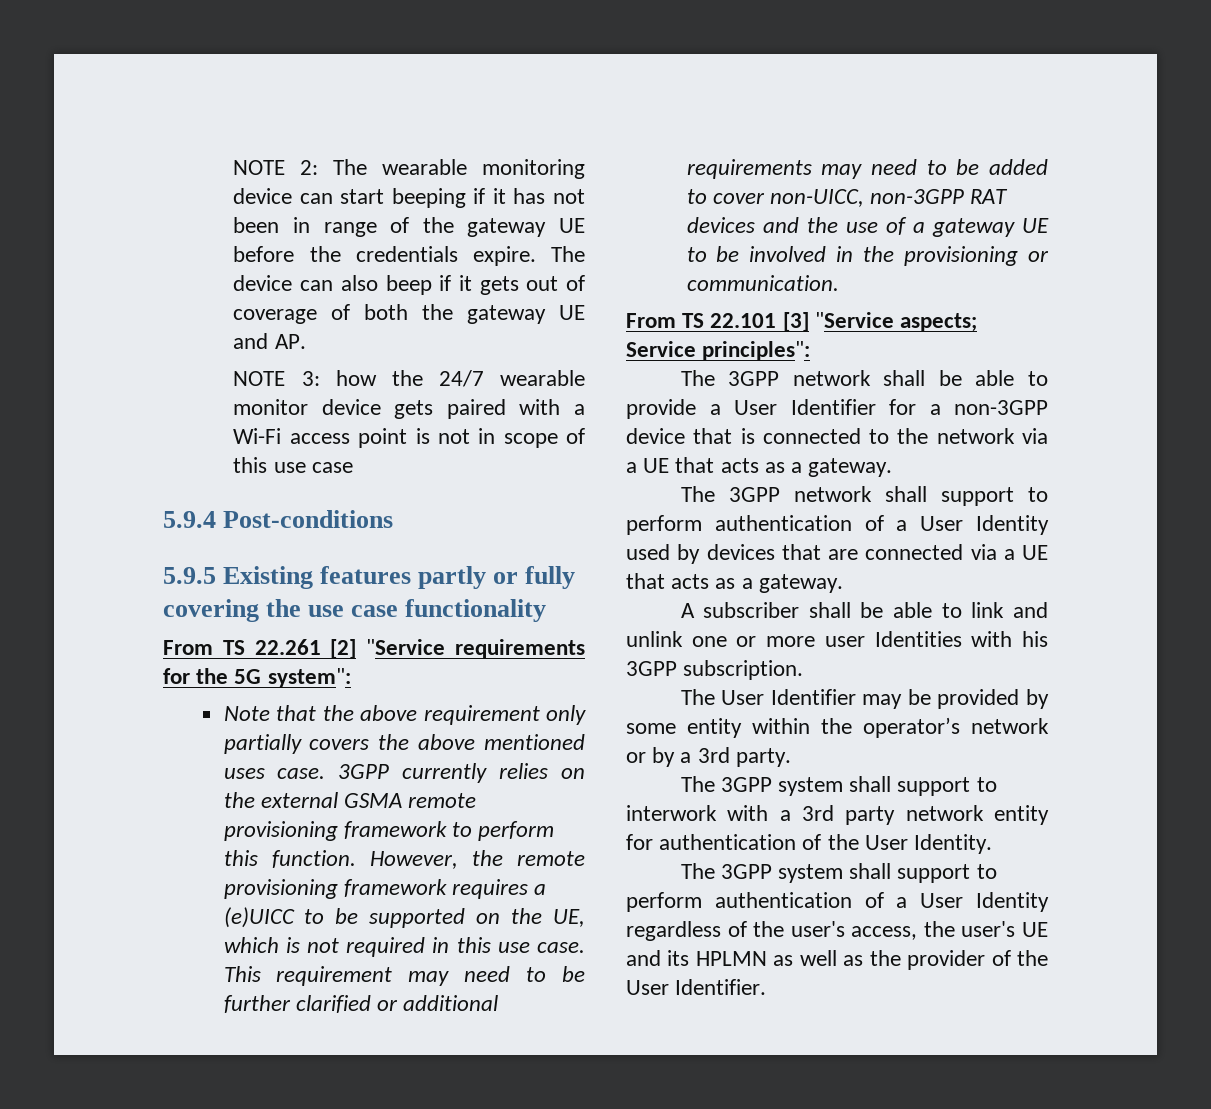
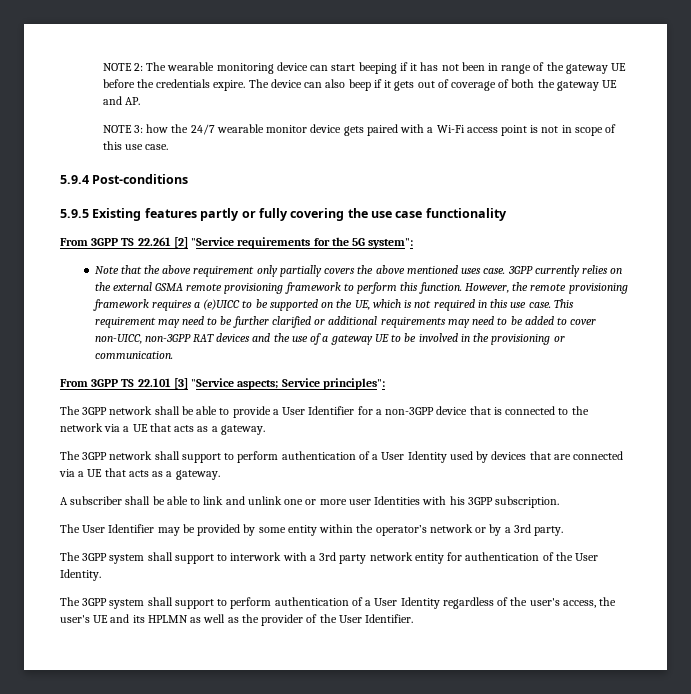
[311,462,353,473] case -> [145,144,169,150] case.
(213, 647) none -> [91,238,119,246] 3GPP
(676, 320) none -> [91,379,119,387] 3GPP

